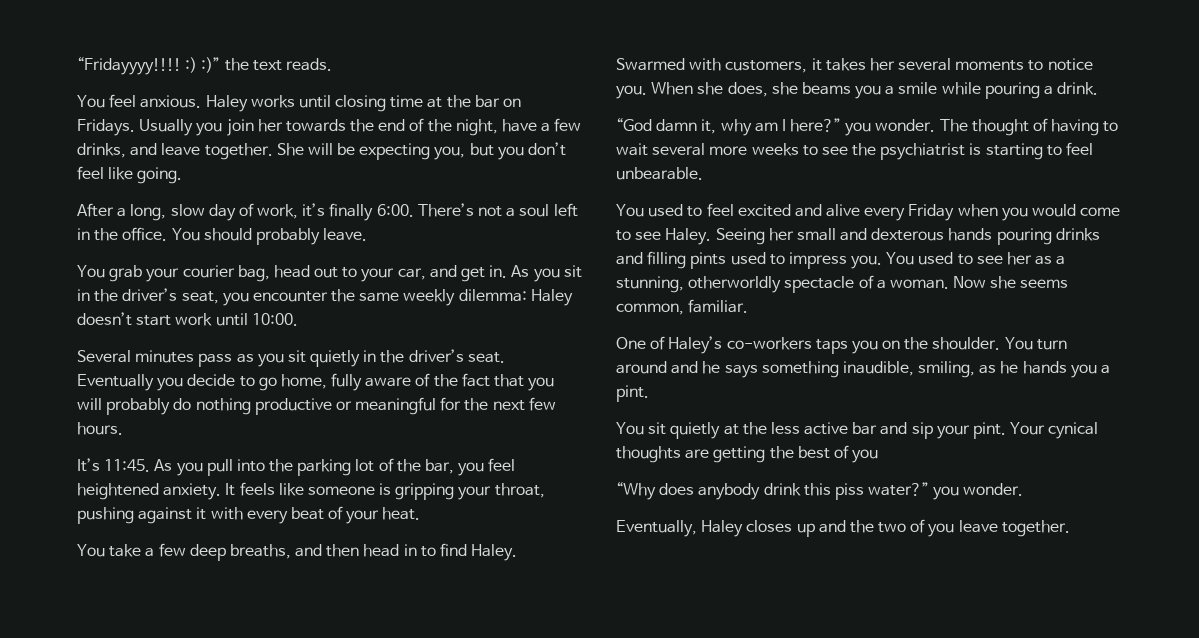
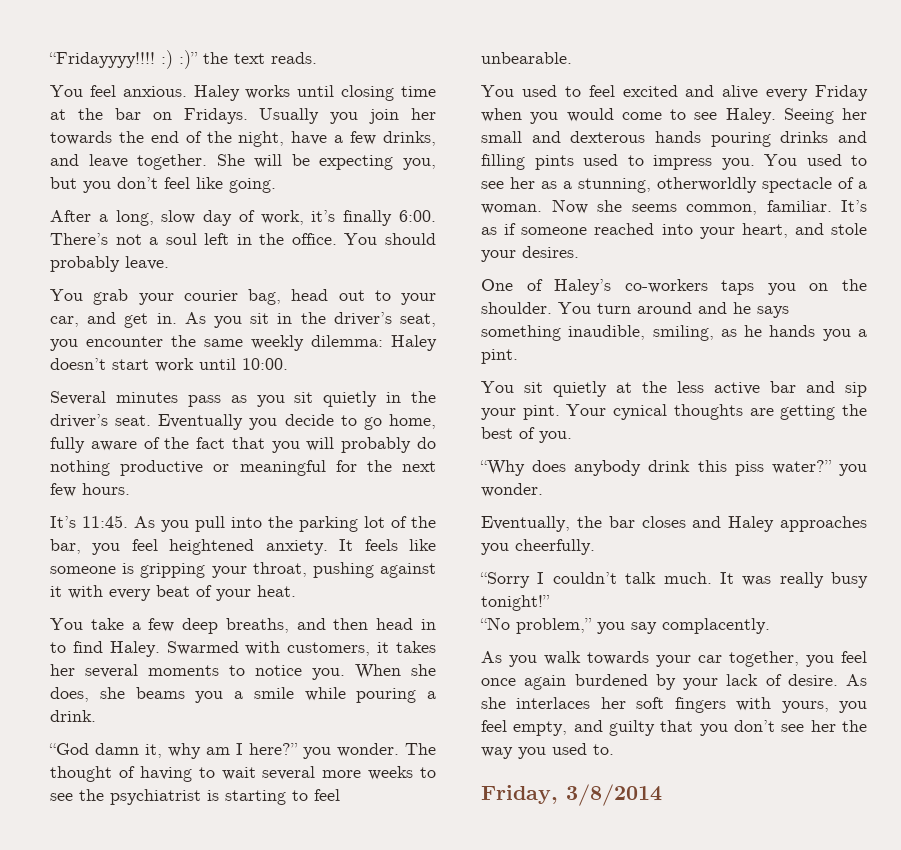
(749, 306) none -> [841,200,867,212] [481,223,867,239] [481,246,579,262] It’s as if someone reached into your heart, and stole your desires.
[852,449,879,463] you -> [539,431,572,443] you.
[701,519,1070,537] Haley closes up and the two of you leave together. -> [576,516,867,532] [481,539,595,555] [480,572,868,588] [481,595,550,611] [480,617,770,634] [481,651,867,667] [481,674,867,690] [481,697,867,713] [481,720,867,736] [481,743,614,759] [481,784,662,806] the bar closes and Haley approaches you cheerfully. // “Sorry I couldn’t talk much. It was really busy tonight!” // “No problem,” you say complacently. // As you walk towards your car together, you feel once again burdened by your lack of desire. As she interlaces her soft fingers with yours, you feel empty, and guilty that you don’t see her the way you used to. // Friday, 3/8/2014

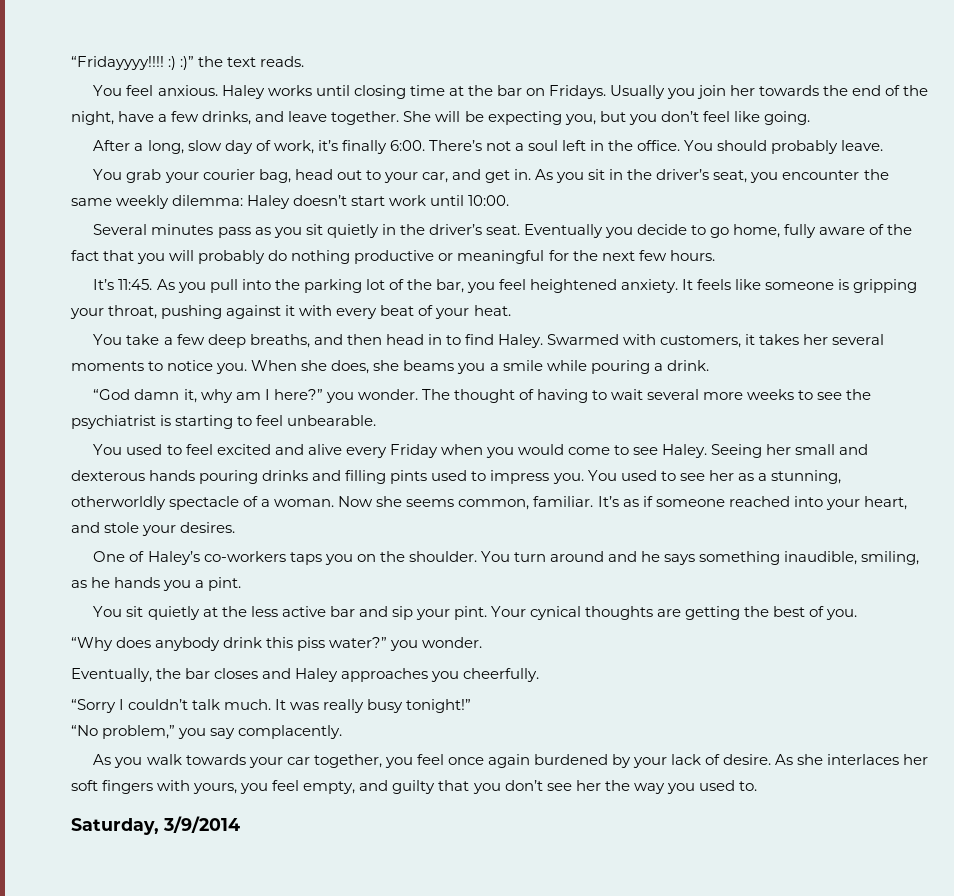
[481,784,662,806] Friday, 3/8/2014 -> [71,816,240,835] Saturday, 3/9/2014

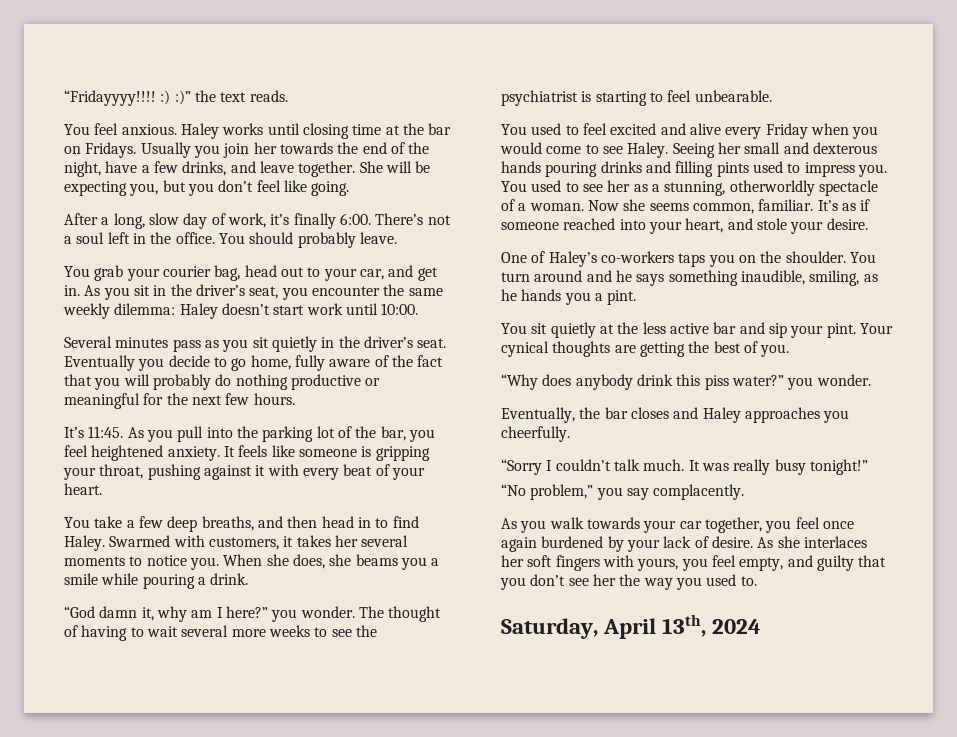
[473,305,511,316] heat. -> [64,483,102,495] heart.
[180,522,236,533] desires. -> [826,218,868,230] desire.
[163,816,240,833] 3/9/2014 -> [603,614,762,639] April 13th, 2024

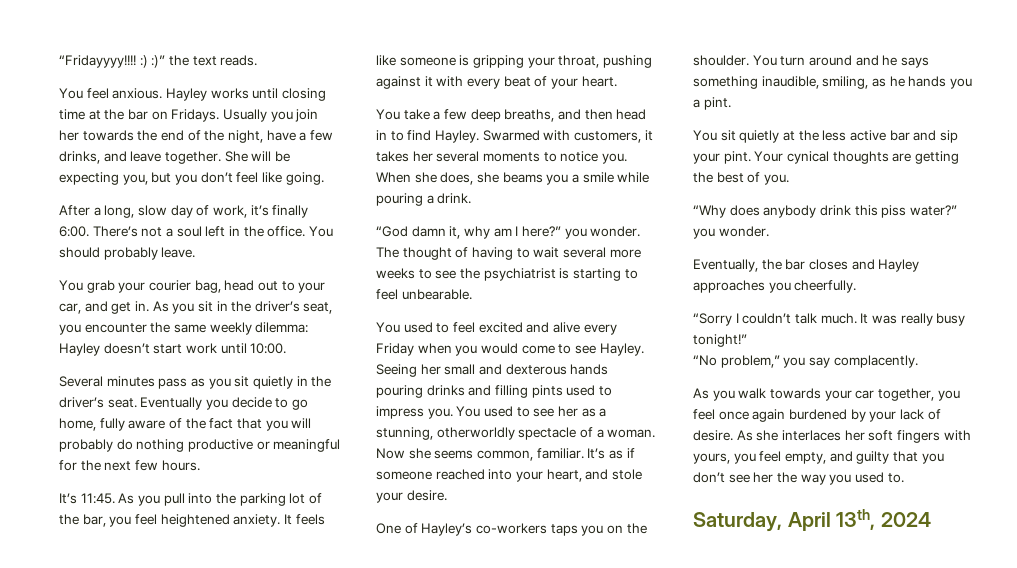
[180,123,219,139] Haley -> [165,88,207,101] Hayley
[179,303,218,319] Haley -> [59,343,100,356] Hayley
[64,535,105,551] Haley. -> [434,130,479,143] Hayley.
[627,142,669,158] Haley. -> [599,343,644,356] Hayley.
[548,251,597,267] Haley’s -> [421,523,473,536] Hayley’s
[702,407,741,423] Haley -> [878,259,920,272] Hayley

